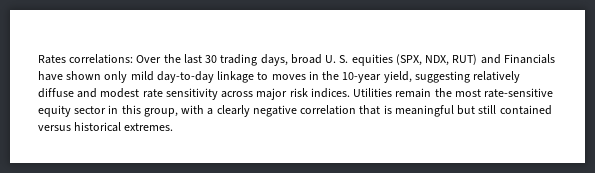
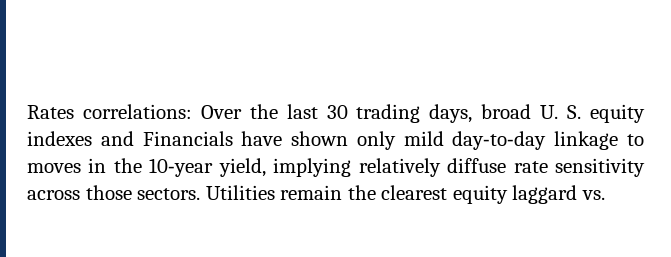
[351,54,478,66] equities (SPX, NDX, RUT) -> [590,104,645,123] [27,131,92,146] equity indexes
[414,71,470,83] suggesting -> [273,158,352,177] implying
[77,88,140,98] and modest -> (507, 165) none
[256,88,554,100] [38,105,552,117] [38,122,174,132] major risk indices. Utilities remain the most rate-sensitive equity sector in this group, with a clearly negative correlation that is meaningful but still contained versus historical extremes. -> [85,185,605,204] those sectors. Utilities remain the clearest equity laggard vs.

